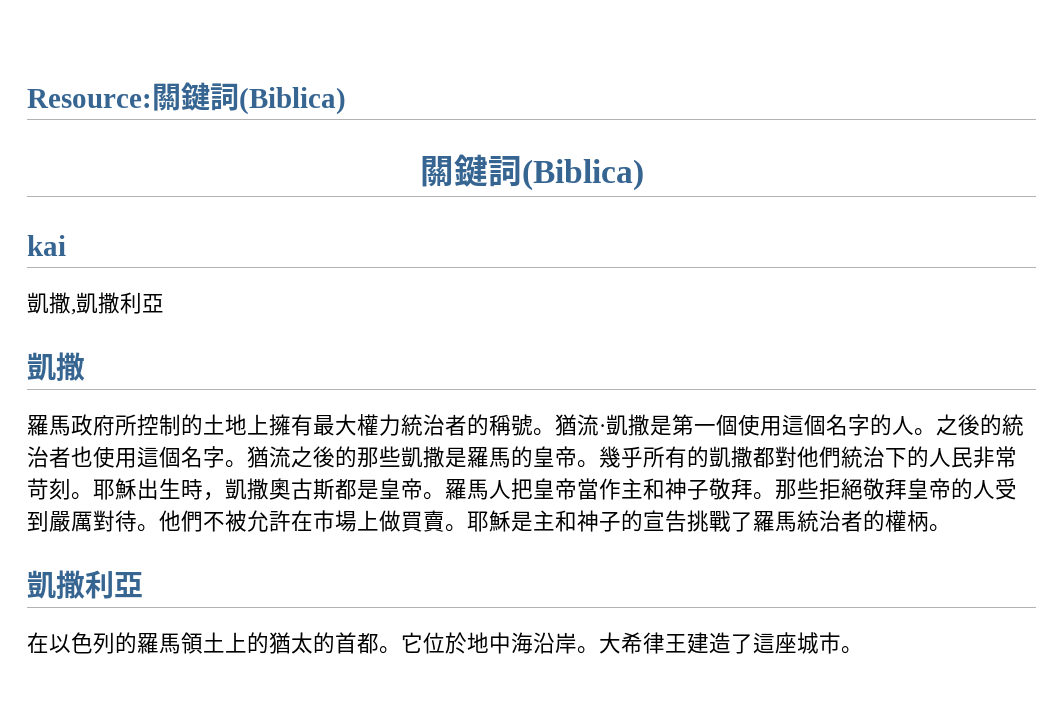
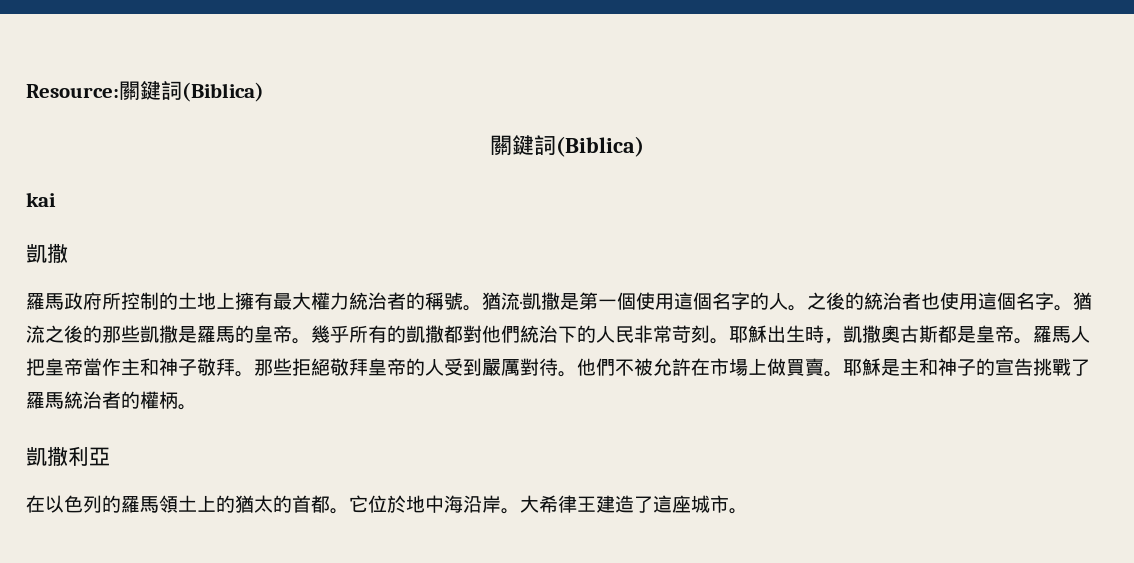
[27,292,164,315] // 凱撒,凱撒利亞 -> (56, 199) none

